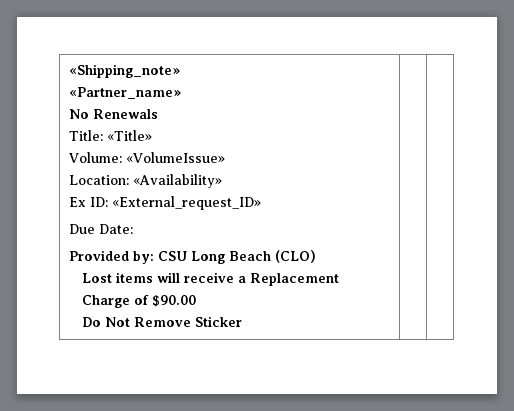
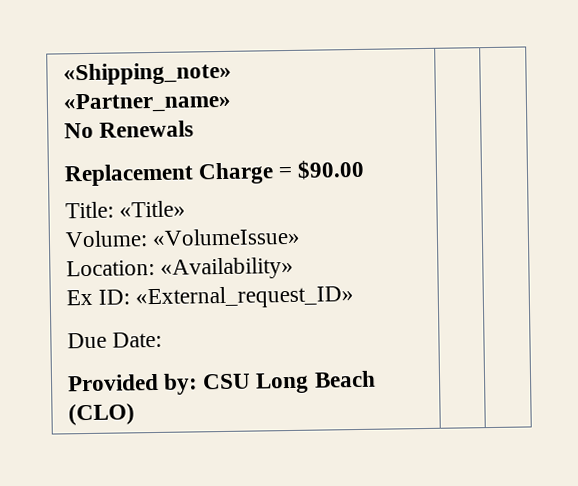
(159, 114) none -> [63,159,366,187] // Replacement Charge = $90.00
[82,272,340,286] [82,295,197,308] [82,316,243,327] // Lost items will receive a Replacement Charge of $90.00 // Do Not Remove Sticker -> (135, 414) none

